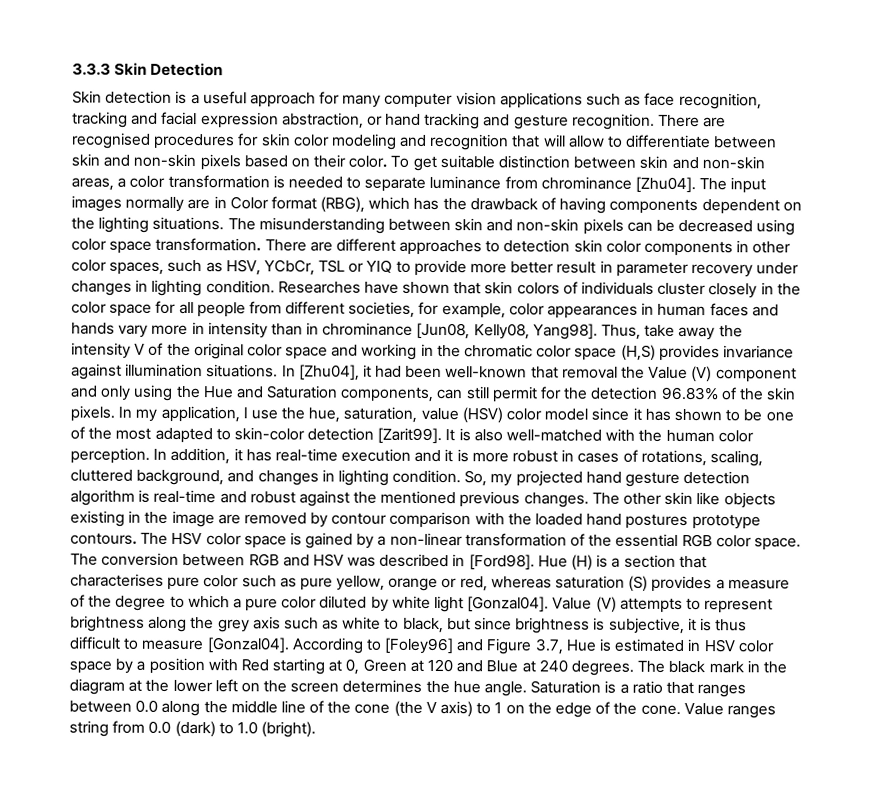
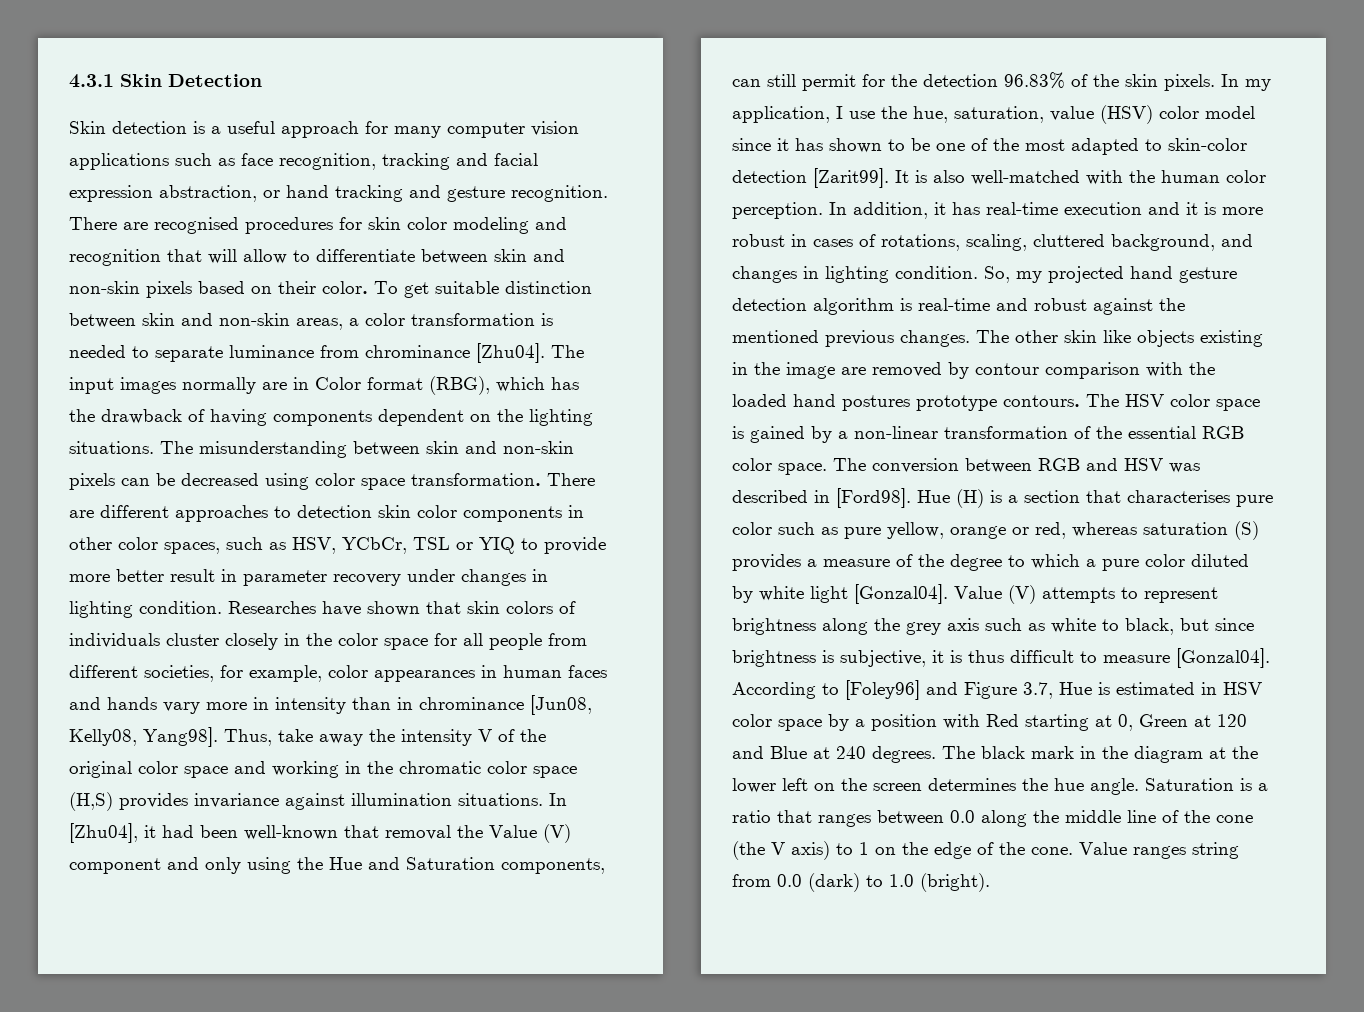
[72,62,111,76] 3.3.3 -> [69,74,114,88] 4.3.1

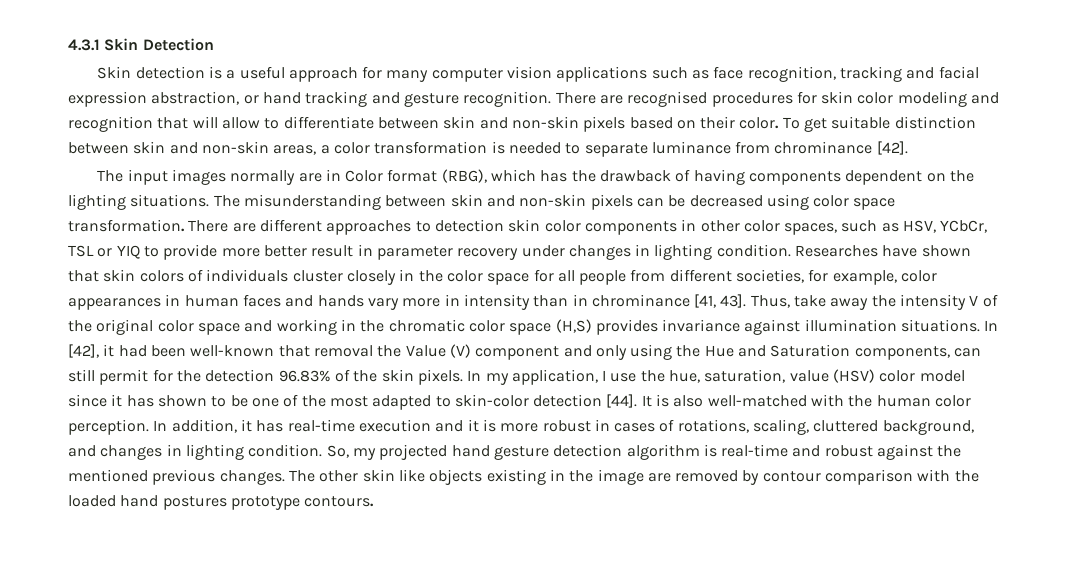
[476,343,545,363] [Zhu04]. -> [876,141,908,155] [42]. //
[530,695,592,715] [69,727,218,747] [Jun08, Kelly08, Yang98]. -> [694,294,747,308] [41, 43].
[69,823,138,843] [Zhu04], -> [68,344,99,358] [42],
[813,168,889,188] [Zarit99]. -> [606,394,638,408] [44].
[1086,394,1260,411] [732,426,1244,443] [732,458,1200,475] [732,488,1273,508] [732,521,1259,540] [732,554,1249,571] [732,584,1218,604] [732,618,1254,635] [732,648,1270,668] [732,680,1262,700] [732,714,1247,731] [732,746,1258,763] [732,778,1268,795] [732,810,1253,827] [732,841,1239,860] [732,873,990,892] The HSV color space is gained by a non-linear transformation of the essential RGB color space. The conversion between RGB and HSV was described in [Ford98]. Hue (H) is a section that characterises pure color such as pure yellow, orange or red, whereas saturation (S) provides a measure of the degree to which a pure color diluted by white light [Gonzal04]. Value (V) attempts to represent brightness along the grey axis such as white to black, but since brightness is subjective, it is thus difficult to measure [Gonzal04]. According to [Foley96] and Figure 3.7, Hue is estimated in HSV color space by a position with Red starting at 0, Green at 120 and Blue at 240 degrees. The black mark in the diagram at the lower left on the screen determines the hue angle. Saturation is a ratio that ranges between 0.0 along the middle line of the cone (the V axis) to 1 on the edge of the cone. Value ranges string from 0.0 (dark) to 1.0 (bright). -> (375, 501) none

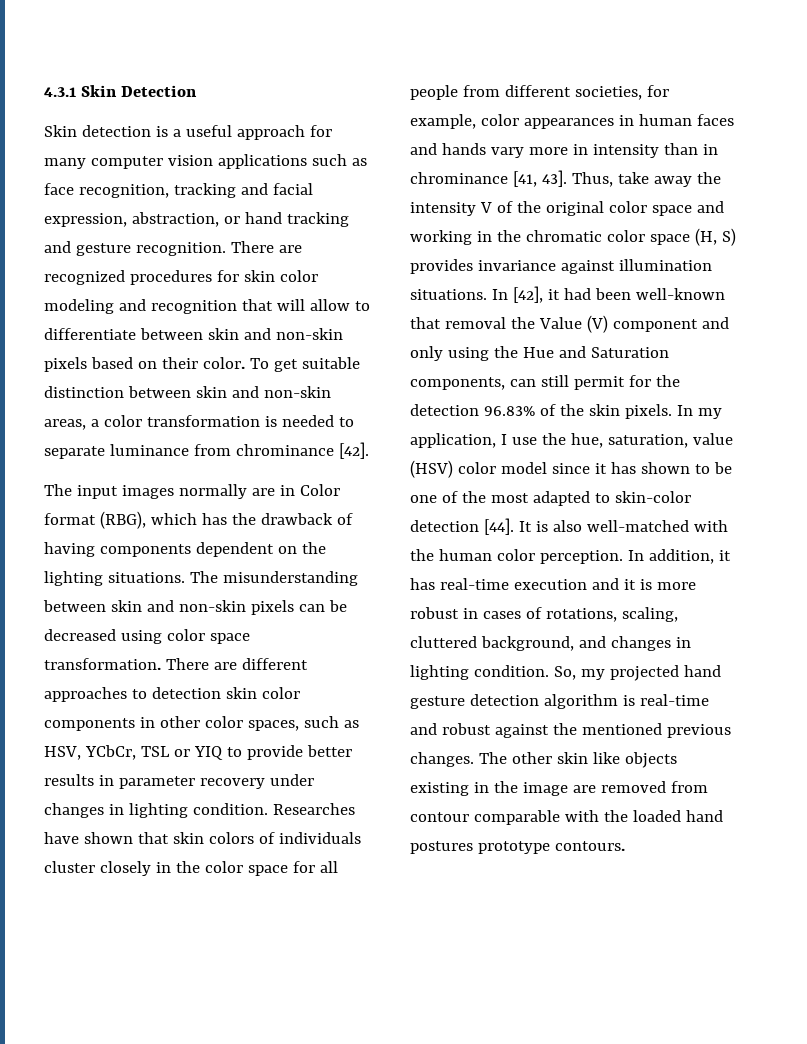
[68,91,147,107] expression -> [44,213,127,227] expression,
[627,91,708,107] recognised -> [44,270,125,285] recognized
[221,245,354,257] more better result -> [306,745,352,757] [44,774,94,786] better results
[555,319,592,333] (H,S) -> [694,228,736,246] (H, S)
[742,469,914,485] by contour comparison -> [670,781,708,793] [410,810,560,825] from contour comparable

